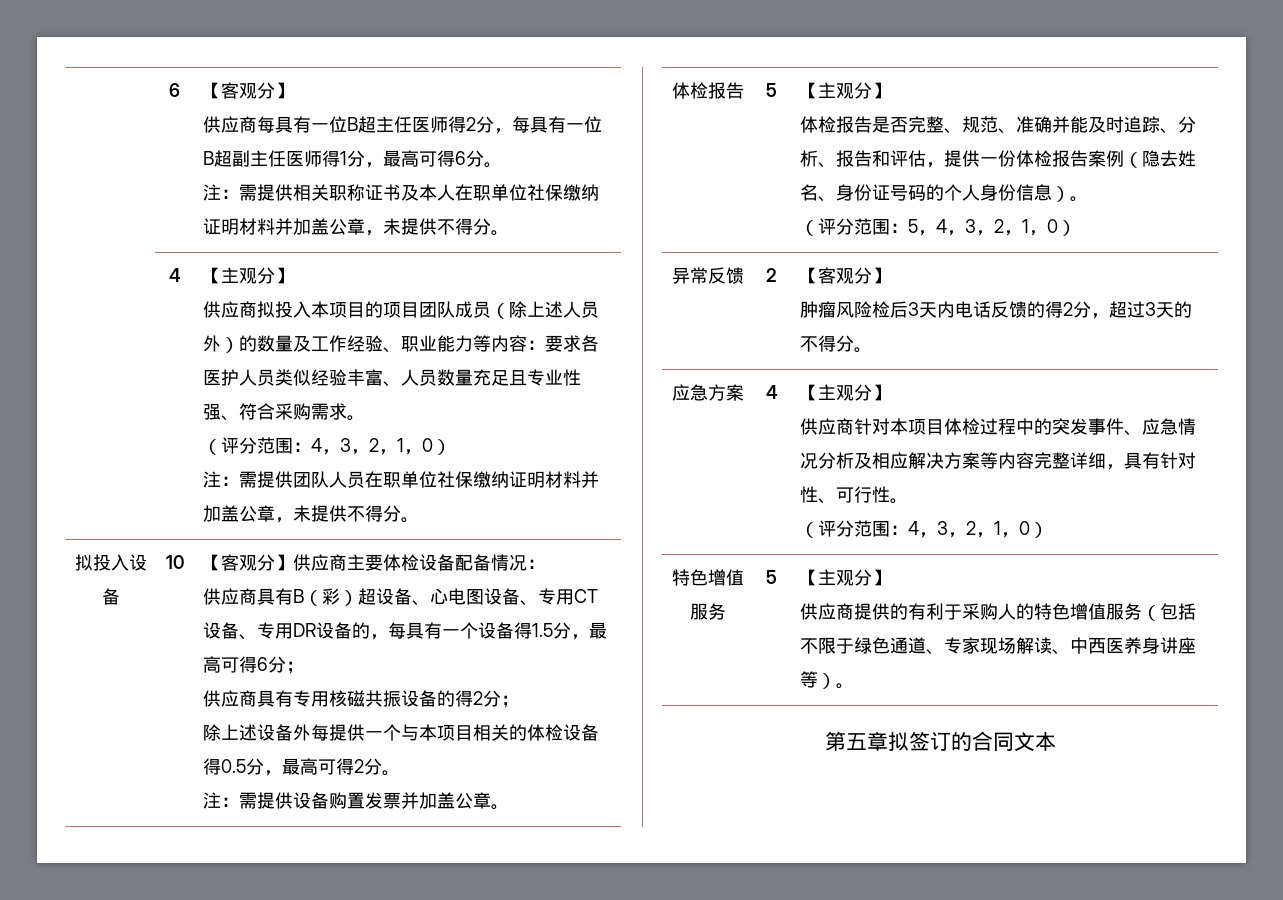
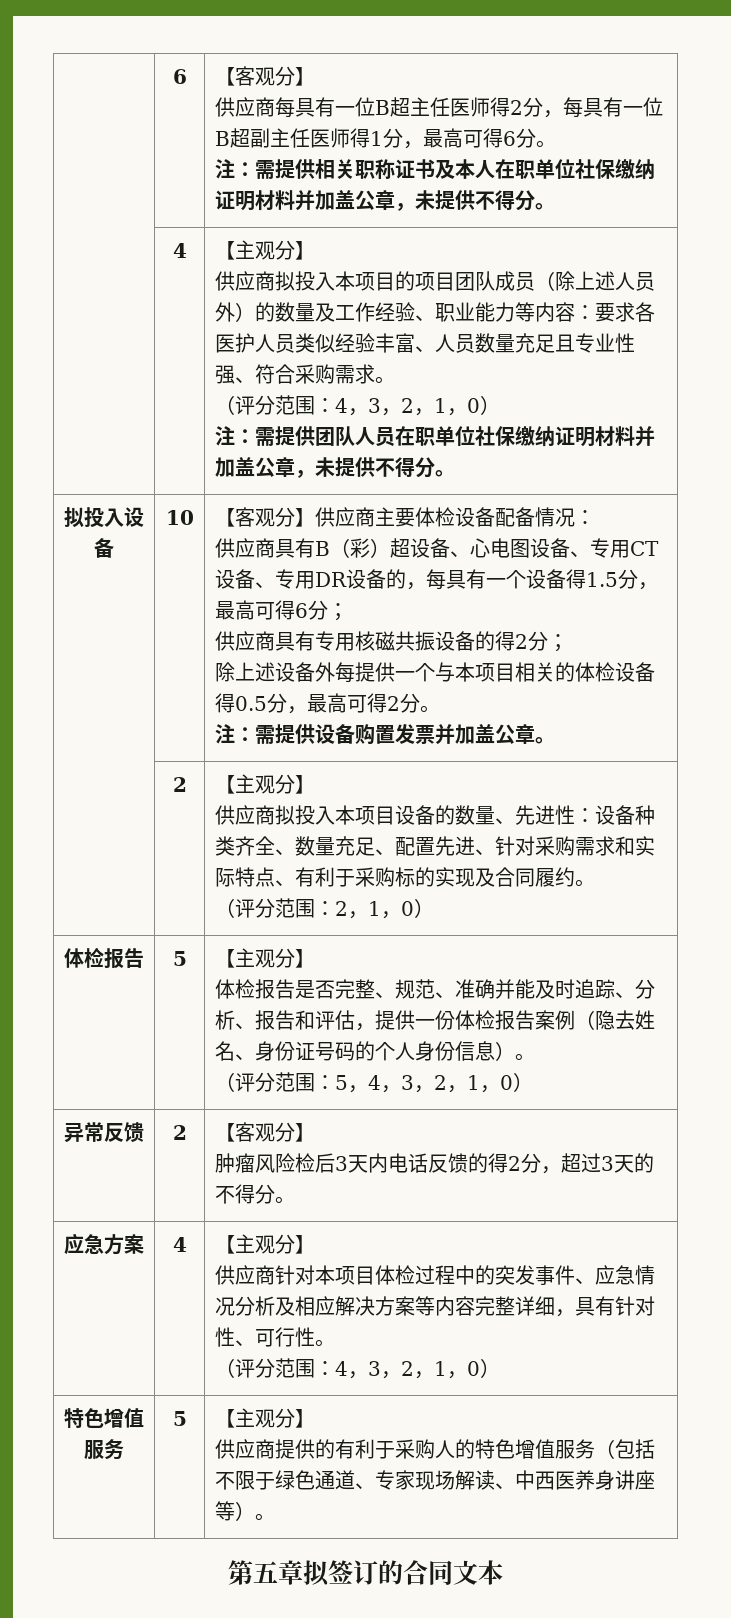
(509, 807) none -> [172,777,187,792] [214,774,315,794] [214,805,655,825] [214,836,655,856] [214,867,595,887] [214,898,434,919] // | 2 | 【主观分】 // 供应商拟投入本项目设备的数量、先进性：设备种类齐全、数量充足、配置先进、针对采购需求和实际特点、有利于采购标的实现及合同履约。 // （评分范围：2，1，0）

